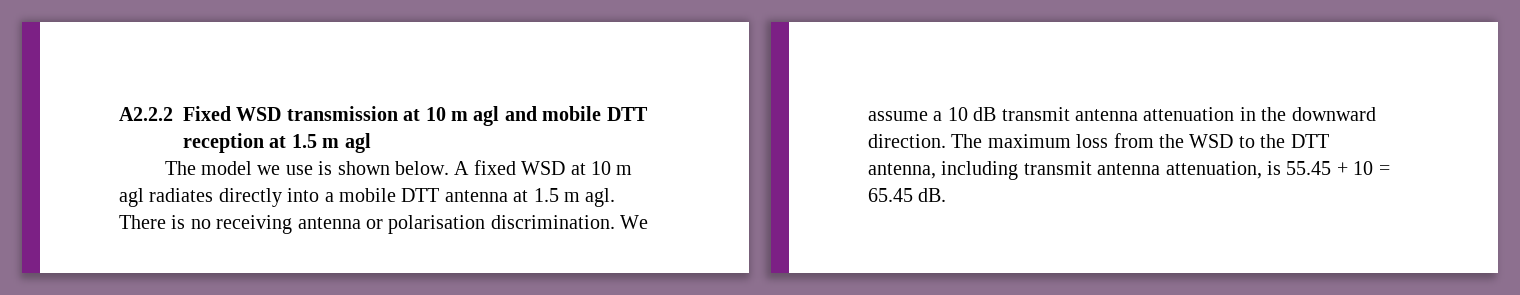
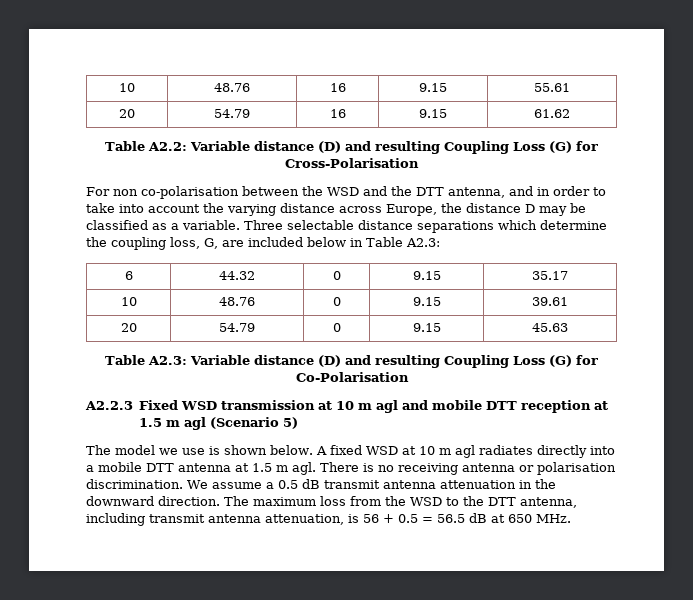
[119,107,173,121] A2.2.2 -> [119,83,135,92] [214,83,250,92] [329,83,346,92] [419,83,447,92] [534,83,570,92] [119,109,135,118] [214,109,250,118] [329,109,346,118] [419,109,447,118] [534,109,570,118] [104,141,599,154] [285,158,419,168] [86,186,606,199] [86,203,586,216] [86,220,607,233] [86,237,440,250] [124,271,133,280] [219,271,255,280] [332,271,341,280] [412,271,441,280] [532,271,568,280] [120,297,137,306] [219,297,255,306] [332,297,341,306] [412,297,441,306] [532,297,568,306] [120,323,137,332] [219,323,255,332] [332,323,341,332] [412,323,441,332] [532,323,568,332] [104,355,599,368] [295,372,409,382] [85,401,133,410] 10 | 48.76 | 16 | 9.15 | 55.61 // 20 | 54.79 | 16 | 9.15 | 61.62 // Table A2.2: Variable distance (D) and resulting Coupling Loss (G) for Cross-Polarisation // For non co-polarisation between the WSD and the DTT antenna, and in order to take into account the varying distance across Europe, the distance D may be classified as a variable. Three selectable distance separations which determine the coupling loss, G, are included below in Table A2.3: // 6 | 44.32 | 0 | 9.15 | 35.17 // 10 | 48.76 | 0 | 9.15 | 39.61 // 20 | 54.79 | 0 | 9.15 | 45.63 // Table A2.3: Variable distance (D) and resulting Coupling Loss (G) for Co-Polarisation // A2.2.3
(371, 143) none -> [210,417,299,429] (Scenario 5)
[947,107,968,121] 10 -> [277,480,298,489] 0.5
[1286,161,1390,175] [868,188,947,202] 55.45 + 10 = 65.45 dB. -> [363,513,571,523] 56 + 0.5 = 56.5 dB at 650 MHz.

